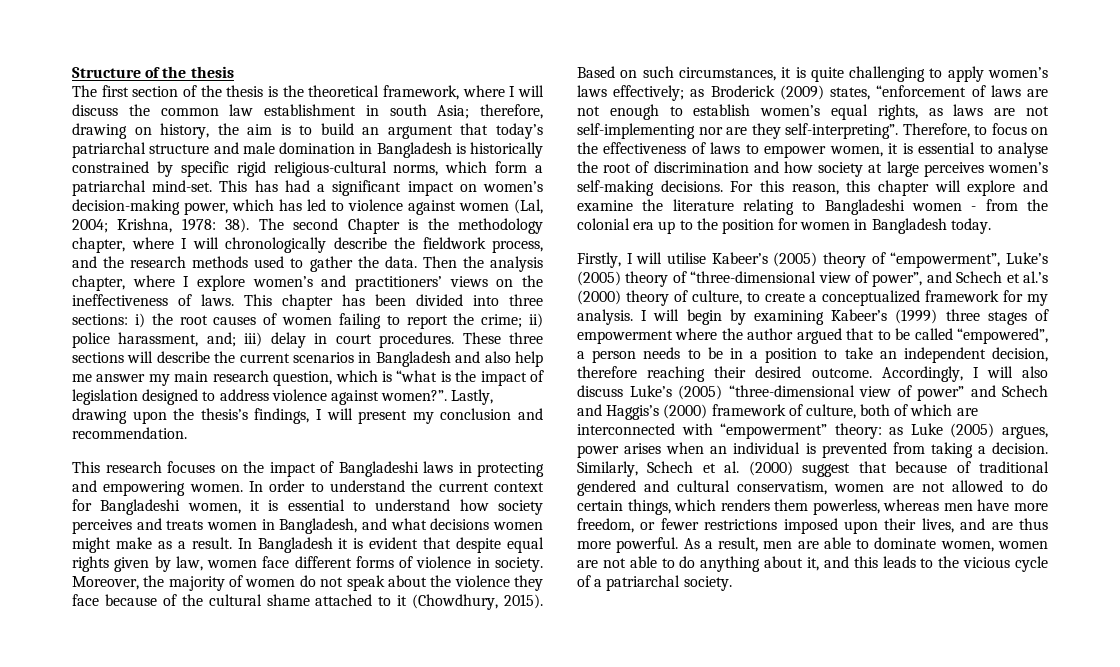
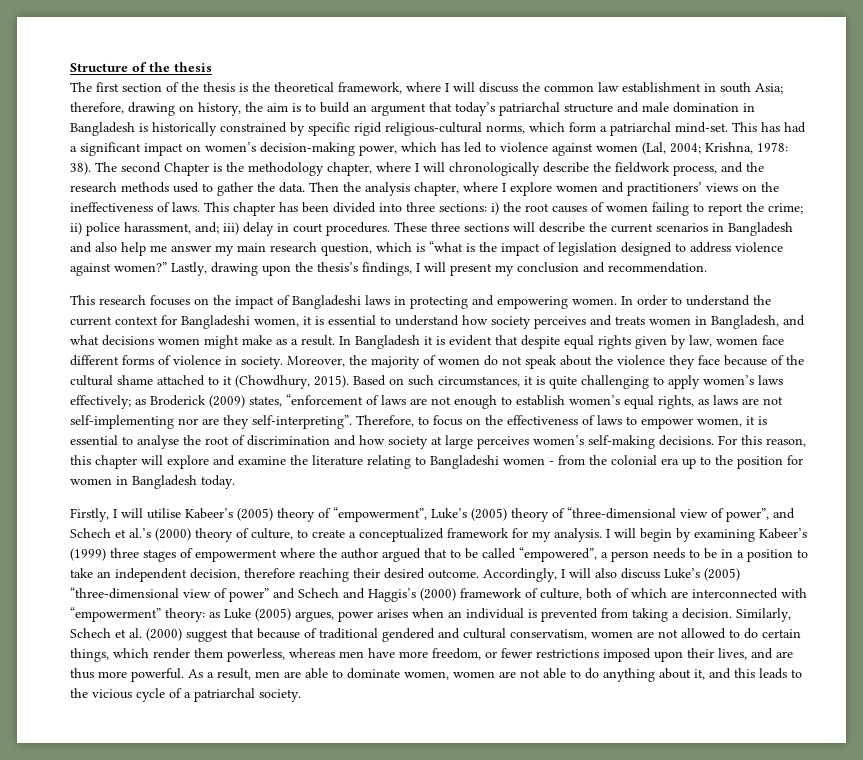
[252,276,313,287] women’s -> [556,185,598,192] women
[381,390,448,401] women?”. -> [114,262,167,272] women?”
[720,499,770,511] renders -> [153,648,190,659] render

